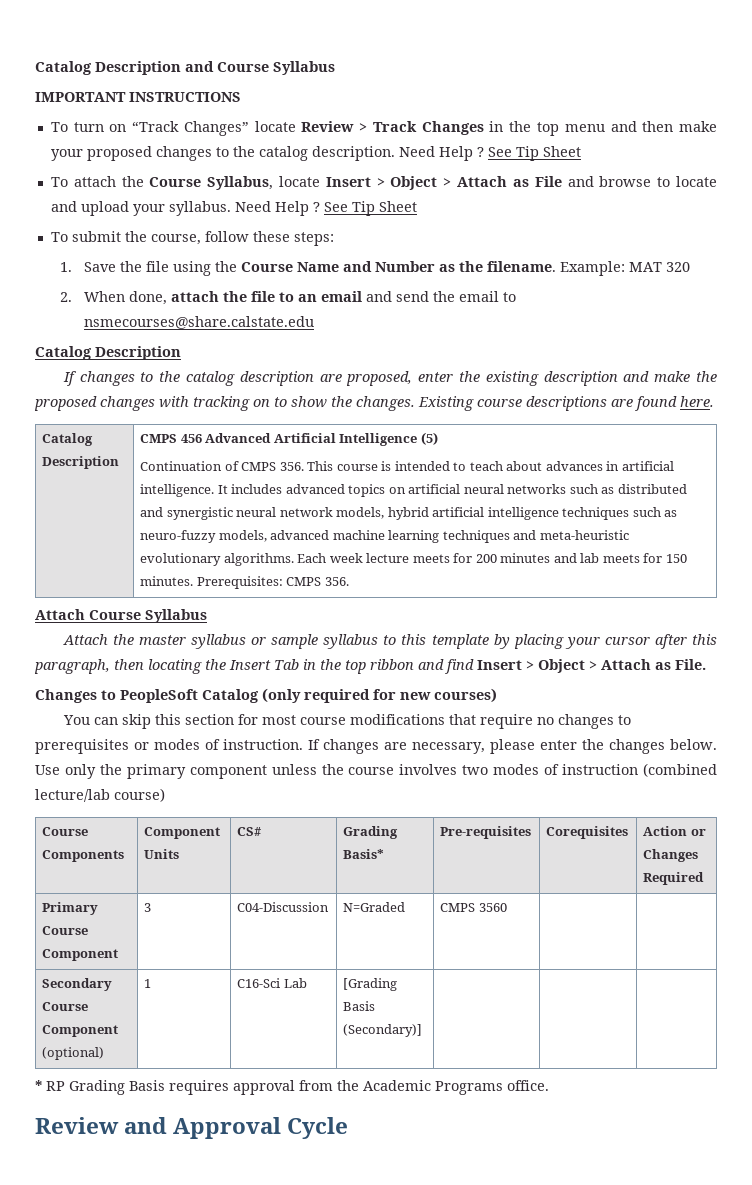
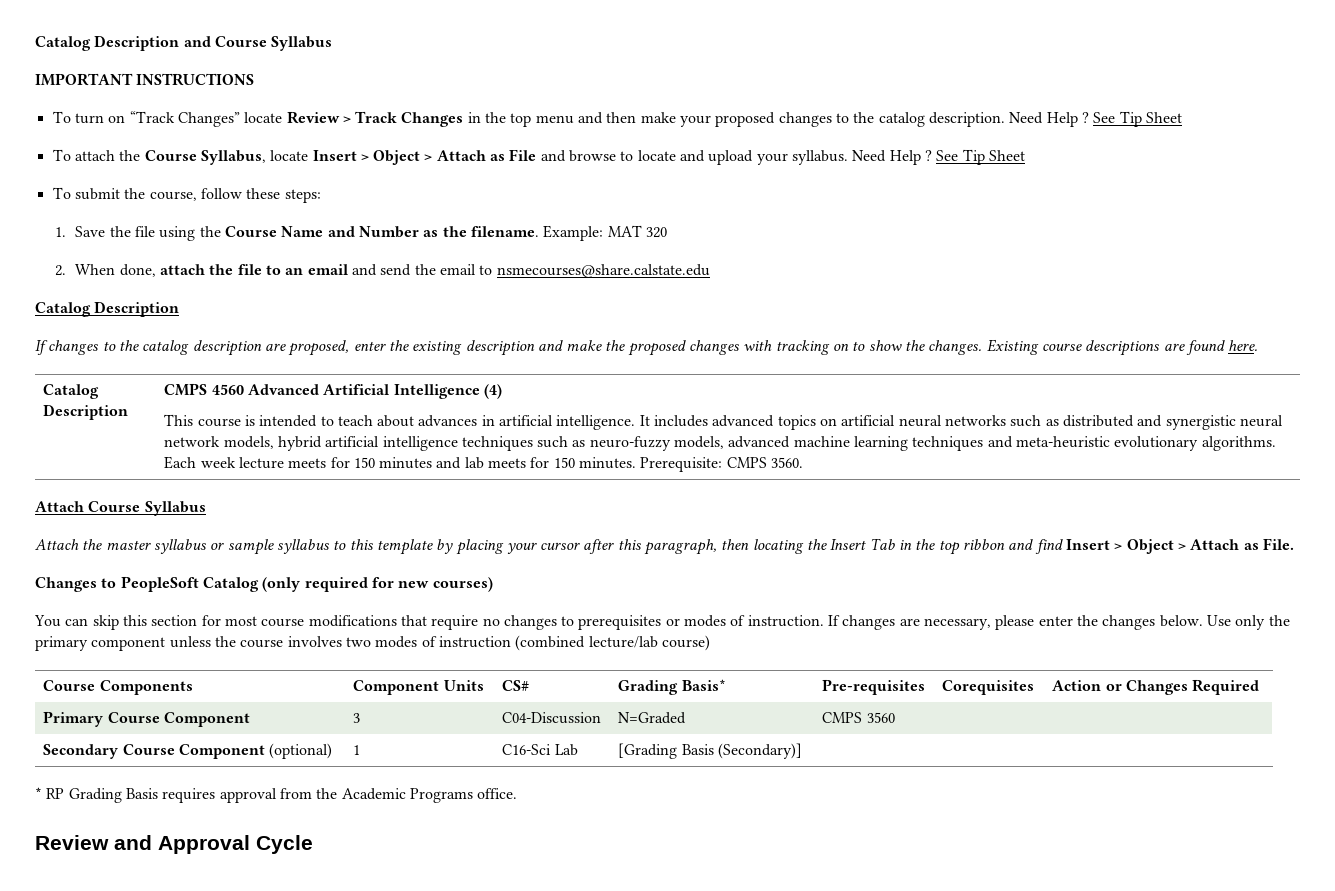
[180,434,202,443] 456 -> [211,384,244,395] 4560
[420,432,438,445] [140,461,304,471] (5) // Continuation of CMPS 356. -> [483,384,502,399] (4) //
[475,554,497,563] 200 -> [353,457,375,468] 150
[196,576,349,589] Prerequisites: CMPS 356. -> [640,457,804,472] Prerequisite: CMPS 3560.

